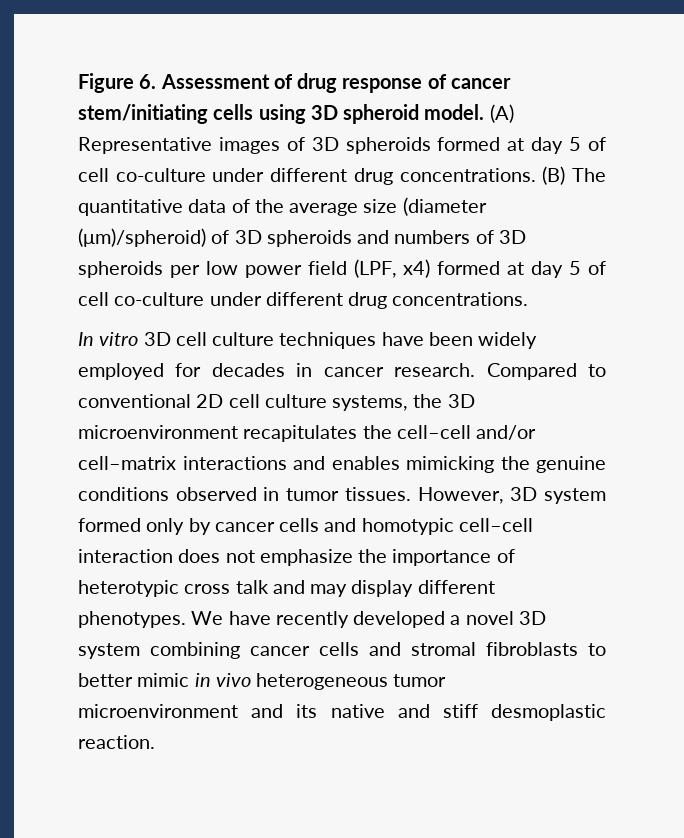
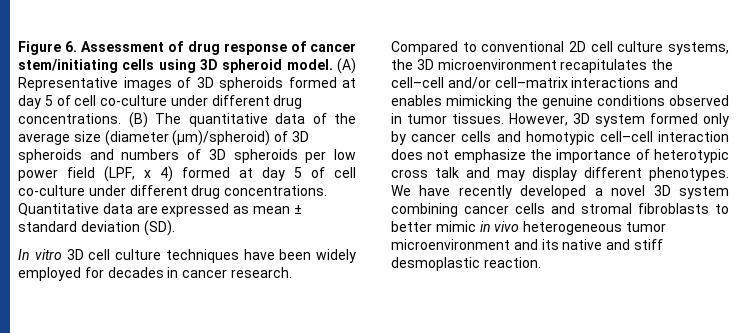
[403,259,431,278] x4) -> [144,166,173,182] x 4)
(529, 299) none -> [18,203,302,217] [18,220,175,236] Quantitative data are expressed as mean ± standard deviation (SD).

